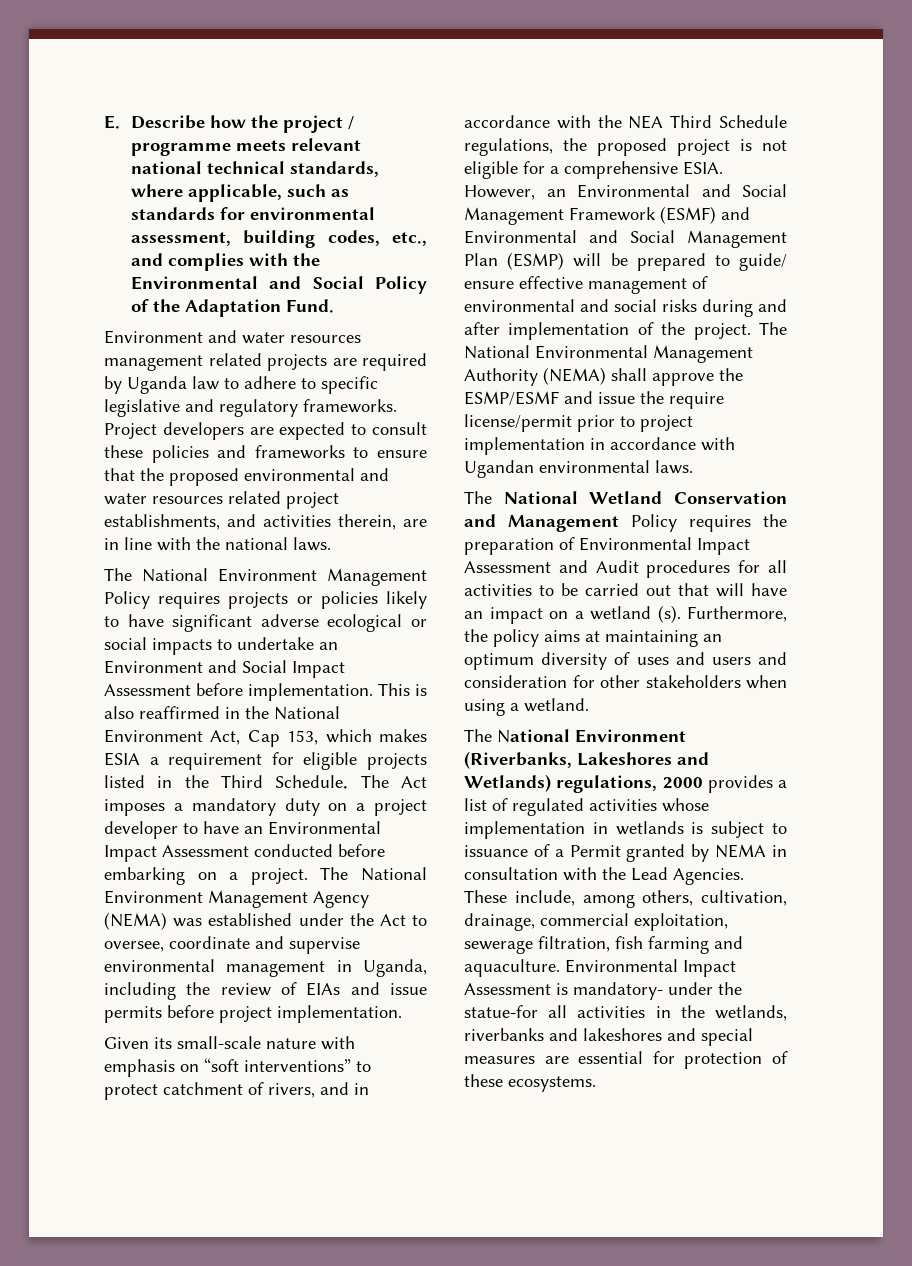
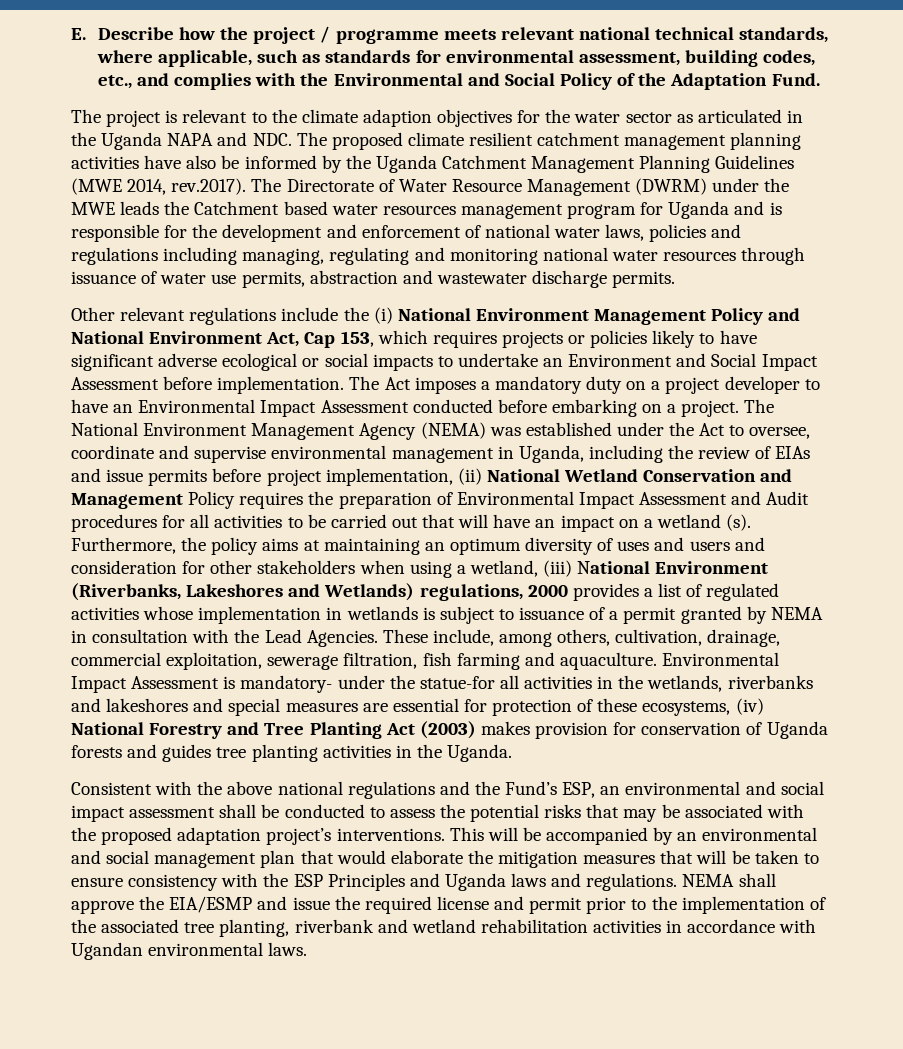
[104,330,361,344] [104,353,427,371] [104,376,378,394] [104,399,397,417] [104,422,428,440] [104,445,427,463] [104,468,389,486] [104,491,339,509] [104,514,427,530] [104,537,331,551] [104,568,427,586] [104,591,150,609] Environment and water resources management related projects are required by Uganda law to adhere to specific legislative and regulatory frameworks. Project developers are expected to consult these policies and frameworks to ensure that the proposed environmental and water resources related project establishments, and activities therein, are in line with the national laws. // The National Environment Management Policy -> [71,109,803,127] [71,132,802,150] [71,155,795,173] [71,178,790,196] [71,201,782,219] [71,224,742,242] [71,247,806,265] [71,270,676,288] [71,307,801,325] [71,330,428,348] The project is relevant to the climate adaption objectives for the water sector as articulated in the Uganda NAPA and NDC. The proposed climate resilient catchment management planning activities have also be informed by the Uganda Catchment Management Planning Guidelines (MWE 2014, rev.2017). The Directorate of Water Resource Management (DWRM) under the MWE leads the Catchment based water resources management program for Uganda and is responsible for the development and enforcement of national water laws, policies and regulations including managing, regulating and monitoring national water resources through issuance of water use permits, abstraction and wastewater discharge permits. // Other relevant regulations include the (i) National Environment Management Policy and National Environment Act, Cap 153, which
[378,683,427,696] [104,706,340,720] [104,729,427,747] [104,752,427,770] [104,775,349,789] This is also reaffirmed in the National Environment Act, Cap 153, which makes ESIA a requirement for eligible projects listed in the Third Schedule. -> (345, 385) none
[277,1005,402,1023] [104,1036,355,1050] [104,1058,371,1077] [104,1082,369,1100] [464,115,787,129] [464,138,787,156] [464,161,723,179] [464,184,787,200] [464,206,750,225] [464,230,787,248] [464,252,787,271] [464,276,708,294] [464,299,787,317] [464,322,787,340] [464,345,753,363] [464,367,743,386] [464,391,724,409] [464,414,693,432] [464,437,735,455] [464,460,693,478] [464,491,492,504] implementation. // Given its small-scale nature with emphasis on “soft interventions” to protect catchment of rivers, and in accordance with the NEA Third Schedule regulations, the proposed project is not eligible for a comprehensive ESIA. However, an Environmental and Social Management Framework (ESMF) and Environmental and Social Management Plan (ESMP) will be prepared to guide/ ensure effective management of environmental and social risks during and after implementation of the project. The National Environmental Management Authority (NEMA) shall approve the ESMP/ESMF and issue the require license/permit prior to project implementation in accordance with Ugandan environmental laws. // The -> [325,468,482,486] implementation, (ii)
[524,698,589,712] [464,729,492,742] wetland. // The -> [469,560,573,577] wetland, (iii)
[569,845,621,857] Permit -> [623,607,677,624] permit
[508,1076,596,1092] ecosystems. -> [642,698,764,716] [71,721,828,739] [71,744,513,762] [71,781,824,799] [71,804,804,822] [71,827,818,845] [71,850,819,868] [71,873,776,891] [71,896,826,914] [71,919,817,937] [71,942,308,960] ecosystems, (iv) National Forestry and Tree Planting Act (2003) makes provision for conservation of Uganda forests and guides tree planting activities in the Uganda. // Consistent with the above national regulations and the Fund’s ESP, an environmental and social impact assessment shall be conducted to assess the potential risks that may be associated with the proposed adaptation project’s interventions. This will be accompanied by an environmental and social management plan that would elaborate the mitigation measures that will be taken to ensure consistency with the ESP Principles and Uganda laws and regulations. NEMA shall approve the EIA/ESMP and issue the required license and permit prior to the implementation of the associated tree planting, riverbank and wetland rehabilitation activities in accordance with Ugandan environmental laws.

